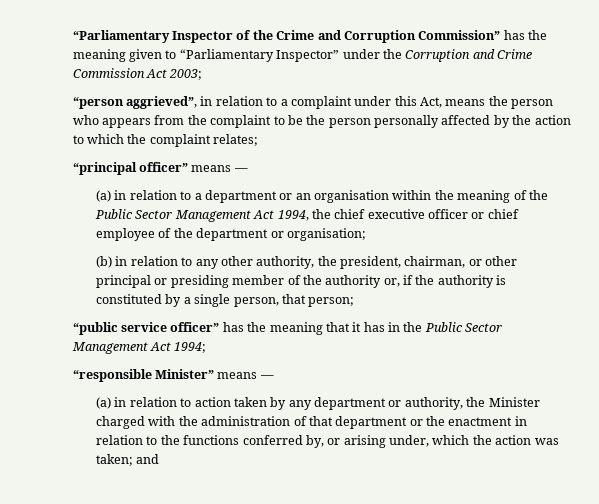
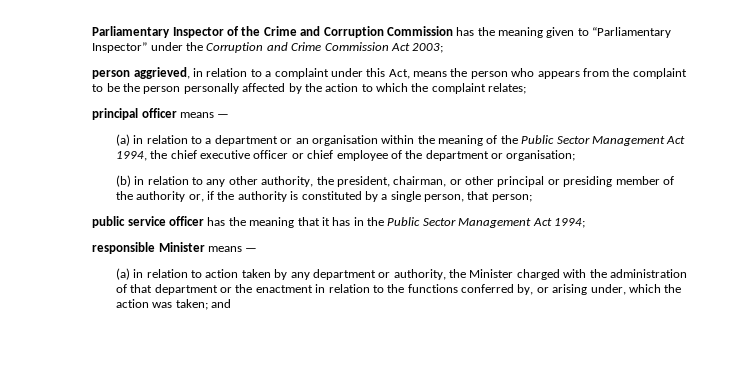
[72,30,170,43] “Parliamentary -> [92,26,171,38] Parliamentary
[418,30,501,40] Commission” -> [386,26,453,36] Commission
[72,96,198,109] “person aggrieved”, -> [92,67,190,79] person aggrieved,
[72,162,189,175] “principal officer” -> [92,108,177,120] principal officer
[72,322,220,335] “public service officer” -> [92,216,205,228] public service officer
[72,369,215,382] “responsible Minister” -> [92,242,205,254] responsible Minister

